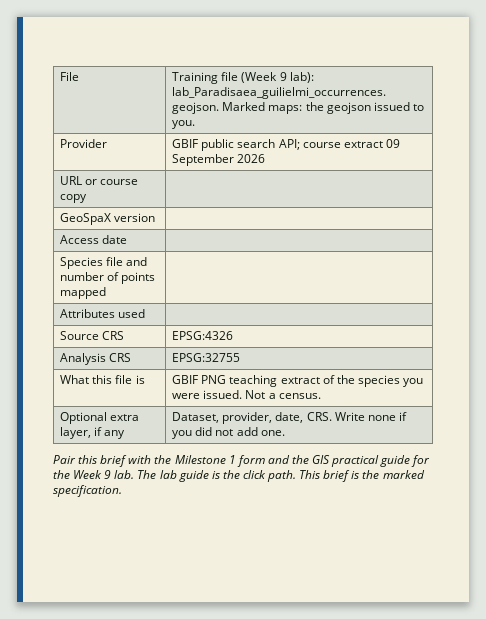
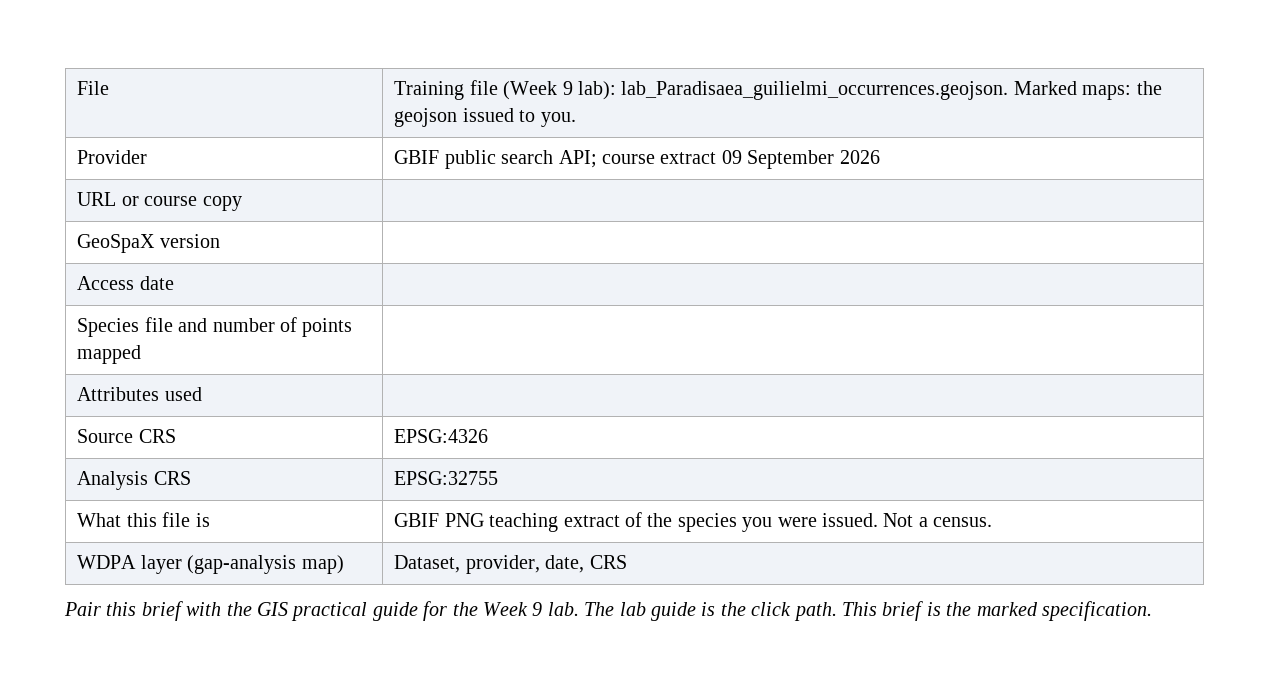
[60,412,140,424] [60,427,126,439] [172,412,407,424] [172,427,285,439] Optional extra layer, if any | Dataset, provider, date, CRS. Write none if you did not add one. -> [77,555,344,574] [394,555,627,574] WDPA layer (gap-analysis map) | Dataset, provider, date, CRS
[174,455,309,467] Milestone 1 form and the -> (252, 609) none

